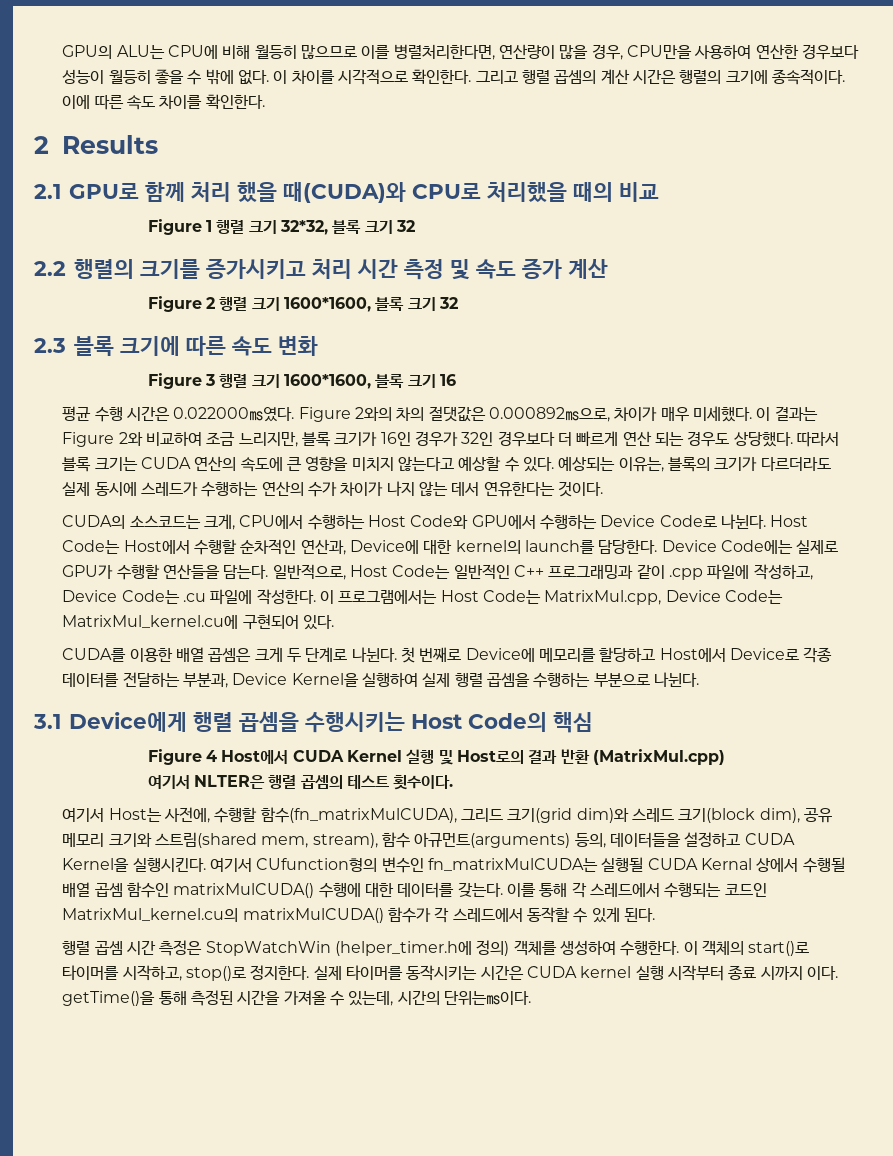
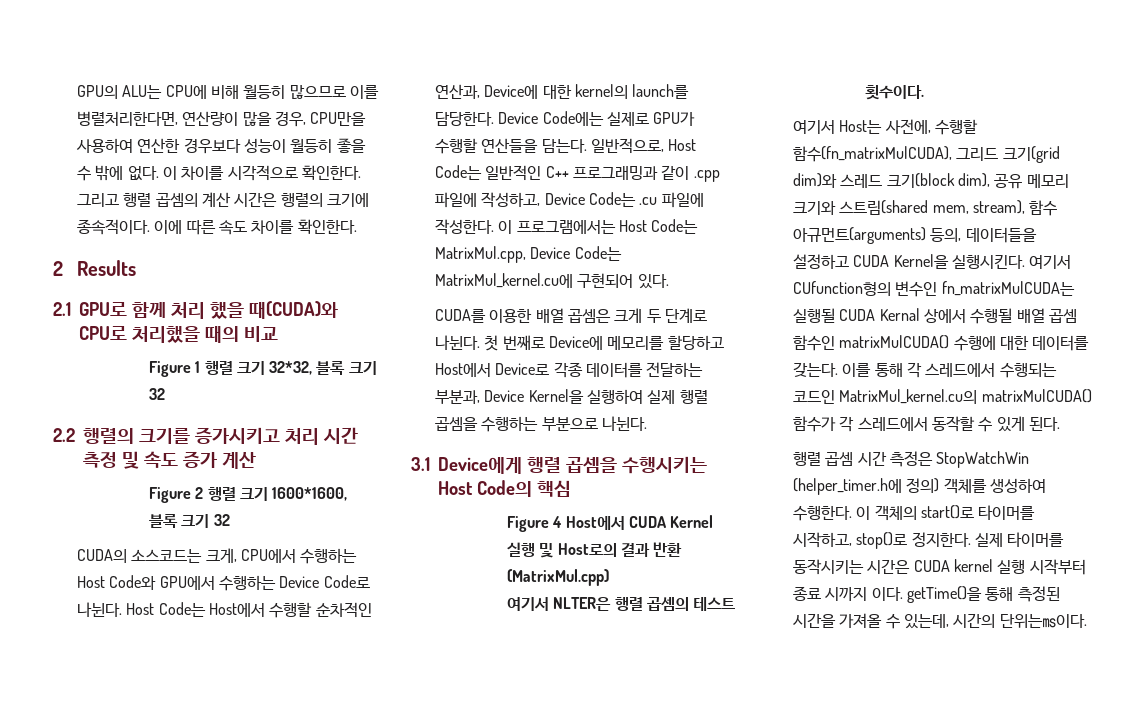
[34,336,318,356] [147,373,456,389] [62,406,818,422] [62,431,839,447] [62,456,831,472] [62,481,603,497] // 2.3 블록 크기에 따른 속도 변화 // Figure 3 행렬 크기 1600*1600, 블록 크기 16 // 평균 수행 시간은 0.022000㎳였다. Figure 2와의 차의 절댓값은 0.000892㎳으로, 차이가 매우 미세했다. 이 결과는 Figure 2와 비교하여 조금 느리지만, 블록 크기가 16인 경우가 32인 경우보다 더 빠르게 연산 되는 경우도 상당했다. 따라서 블록 크기는 CUDA 연산의 속도에 큰 영향을 미치지 않는다고 예상할 수 있다. 예상되는 이유는, 블록의 크기가 다르더라도 실제 동시에 스레드가 수행하는 연산의 수가 차이가 나지 않는 데서 연유한다는 것이다. -> (230, 520) none

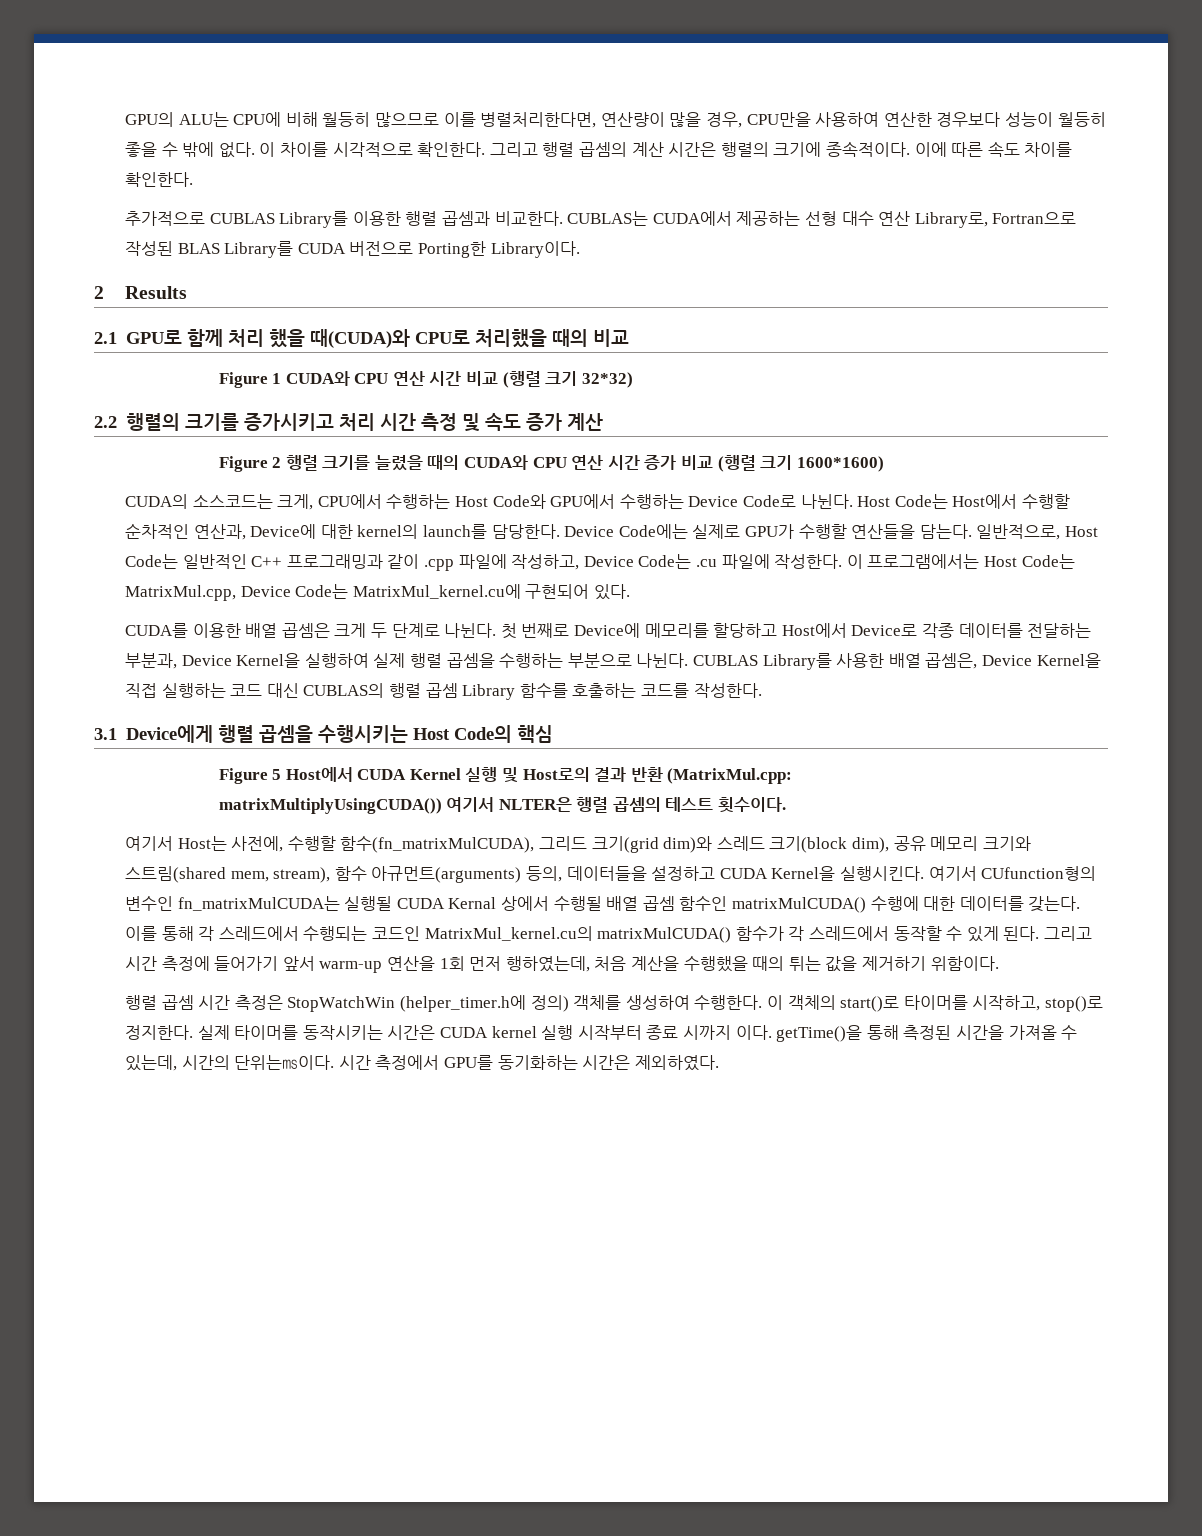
(357, 226) none -> [125,211,1077,228] [125,241,580,258] // 추가적으로 CUBLAS Library를 이용한 행렬 곱셈과 비교한다. CUBLAS는 CUDA에서 제공하는 선형 대수 연산 Library로, Fortran으로 작성된 BLAS Library를 CUDA 버전으로 Porting한 Library이다.
[204,361,377,375] [148,388,165,400] 행렬 크기 32*32, 블록 크기 32 -> [285,371,633,388] CUDA와 CPU 연산 시간 비교 (행렬 크기 32*32)
[239,487,348,501] [148,514,230,528] 크기 1600*1600, 블록 크기 32 -> [322,455,884,472] 크기를 늘렸을 때의 CUDA와 CPU 연산 시간 증가 비교 (행렬 크기 1600*1600)
(647, 423) none -> [693,653,1101,670] [125,683,762,700] CUBLAS Library를 사용한 배열 곱셈은, Device Kernel을 직접 실행하는 코드 대신 CUBLAS의 행렬 곱셈 Library 함수를 호출하는 코드를 작성한다.
[552,516,563,528] 4 -> [272,769,282,780] 5
[506,569,609,586] (MatrixMul.cpp) // -> [667,768,793,784] [218,798,442,814] (MatrixMul.cpp: // matrixMultiplyUsingCUDA())
(1060, 424) none -> [1043,926,1092,941] [125,956,999,973] 그리고 시간 측정에 들어가기 앞서 warm-up 연산을 1회 먼저 행하였는데, 처음 계산을 수행했을 때의 튀는 값을 제거하기 위함이다.
(1087, 621) none -> [338,1055,719,1071] 시간 측정에서 GPU를 동기화하는 시간은 제외하였다.

